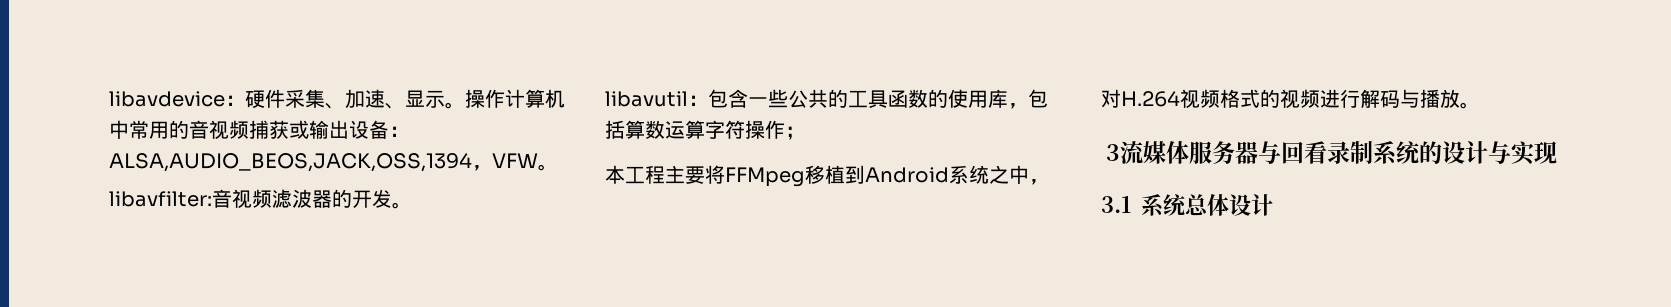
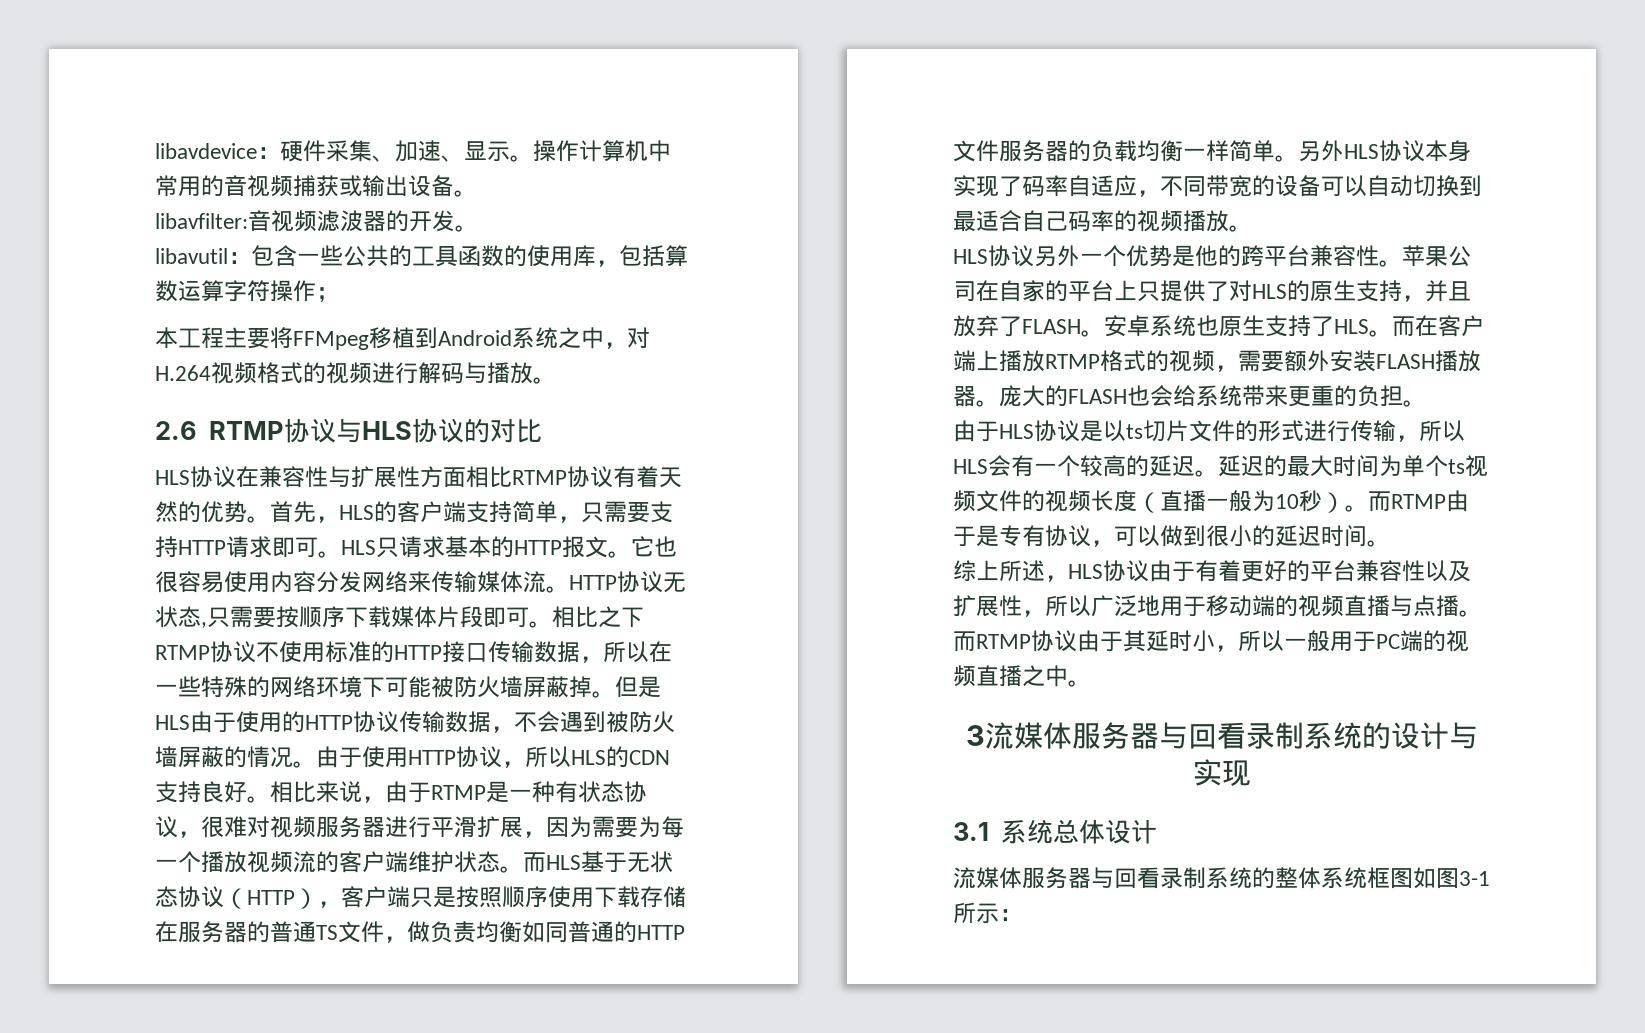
[389,126,409,137] [109,153,538,172] ：ALSA,AUDIO_BEOS,JACK,OSS,1394，VFW -> (454, 186) none
(1480, 105) none -> [155,418,542,443] [155,466,682,488] [155,501,673,523] [155,536,677,558] [155,571,686,593] [155,606,644,628] [155,641,672,663] [155,676,661,698] [155,711,675,733] [155,746,670,768] [155,781,647,803] [155,816,684,838] [155,851,673,873] [155,886,686,909] [155,921,685,943] [953,140,1471,162] [953,175,1482,197] [953,210,1252,232] [953,245,1471,267] [953,280,1471,302] [953,315,1484,337] [953,350,1481,372] [953,385,1426,407] [953,420,1465,442] [953,455,1488,477] [953,490,1469,513] [953,525,1390,547] [953,560,1471,582] [953,595,1482,617] [953,630,1469,652] [953,665,1091,687] // 2.6 RTMP协议与HLS协议的对比 // HLS协议在兼容性与扩展性方面相比RTMP协议有着天然的优势。首先，HLS的客户端支持简单，只需要支持HTTP请求即可。HLS只请求基本的HTTP报文。它也很容易使用内容分发网络来传输媒体流。HTTP协议无状态,只需要按顺序下载媒体片段即可。相比之下RTMP协议不使用标准的HTTP接口传输数据，所以在一些特殊的网络环境下可能被防火墙屏蔽掉。但是HLS由于使用的HTTP协议传输数据，不会遇到被防火墙屏蔽的情况。由于使用HTTP协议，所以HLS的CDN支持良好。相比来说，由于RTMP是一种有状态协议，很难对视频服务器进行平滑扩展，因为需要为每一个播放视频流的客户端维护状态。而HLS基于无状态协议（HTTP），客户端只是按照顺序使用下载存储在服务器的普通TS文件，做负责均衡如同普通的HTTP文件服务器的负载均衡一样简单。另外HLS协议本身实现了码率自适应，不同带宽的设备可以自动切换到最适合自己码率的视频播放。 // HLS协议另外一个优势是他的跨平台兼容性。苹果公司在自家的平台上只提供了对HLS的原生支持，并且放弃了FLASH。安卓系统也原生支持了HLS。而在客户端上播放RTMP格式的视频，需要额外安装FLASH播放器。庞大的FLASH也会给系统带来更重的负担。 // 由于HLS协议是以ts切片文件的形式进行传输，所以HLS会有一个较高的延迟。延迟的最大时间为单个ts视频文件的视频长度（直播一般为10秒）。而RTMP由于是专有协议，可以做到很小的延迟时间。 // 综上所述，HLS协议由于有着更好的平台兼容性以及扩展性，所以广泛地用于移动端的视频直播与点播。而RTMP协议由于其延时小，所以一般用于PC端的视频直播之中。
(1273, 205) none -> [953,867,1490,889] [953,902,1022,924] // 流媒体服务器与回看录制系统的整体系统框图如图3-1所示：

